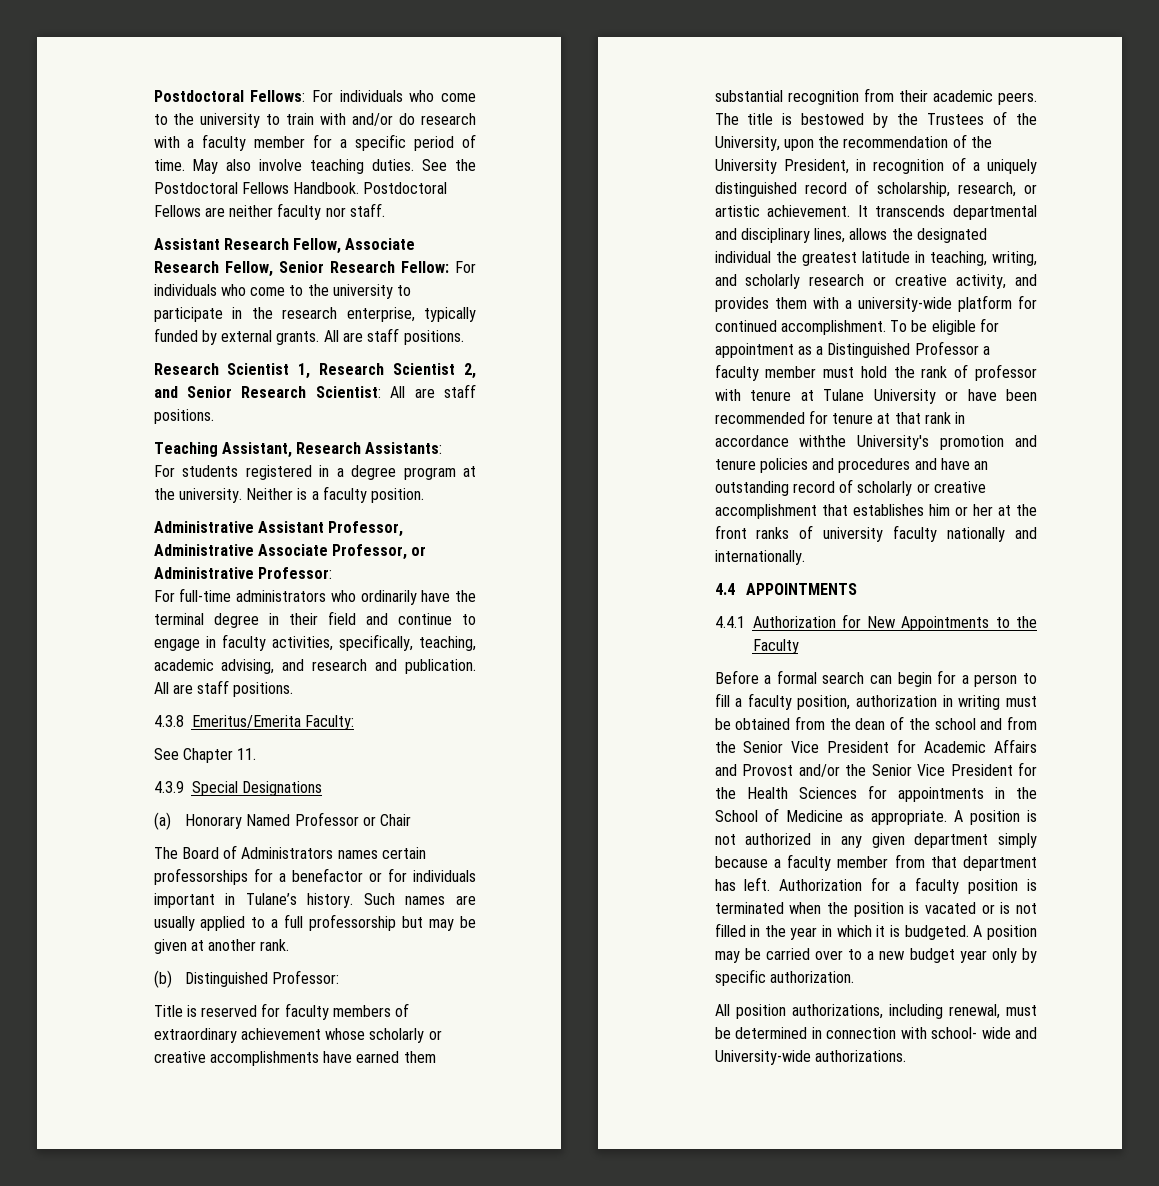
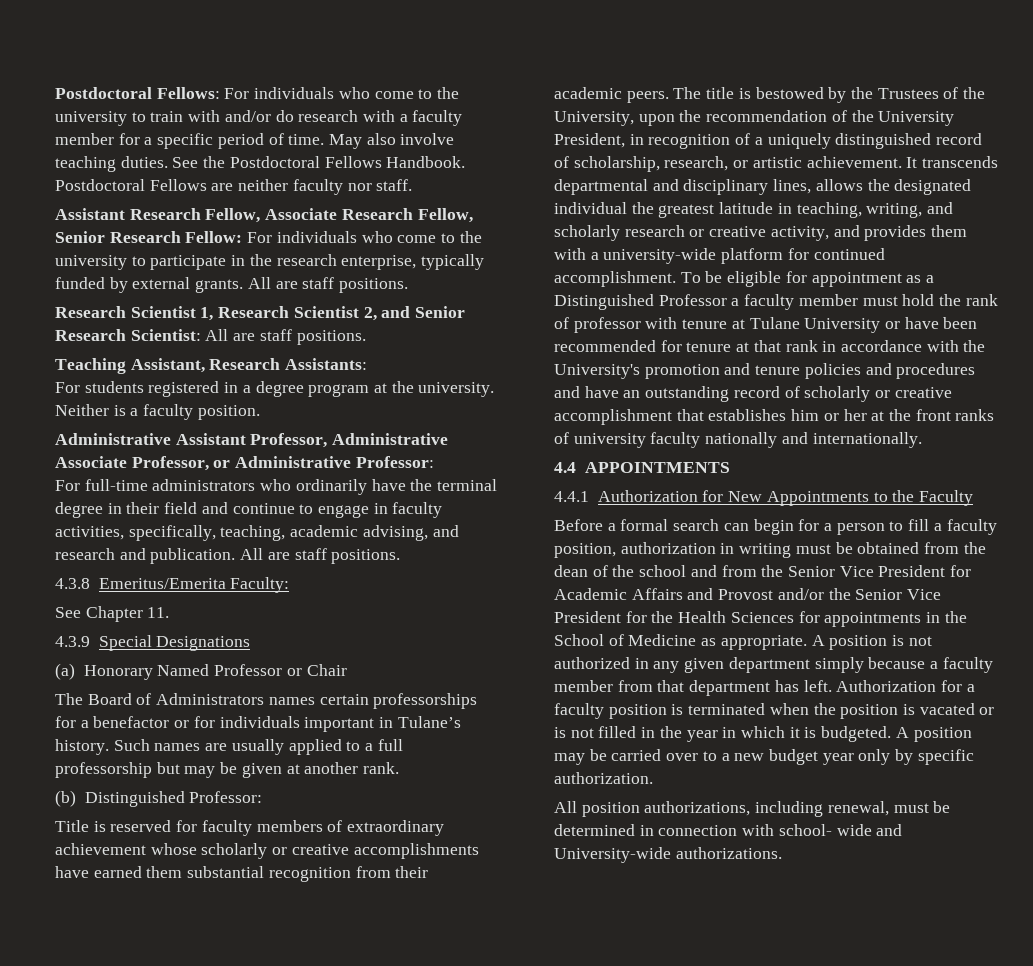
[799,435,847,447] withthe -> [926,340,986,352] with the

